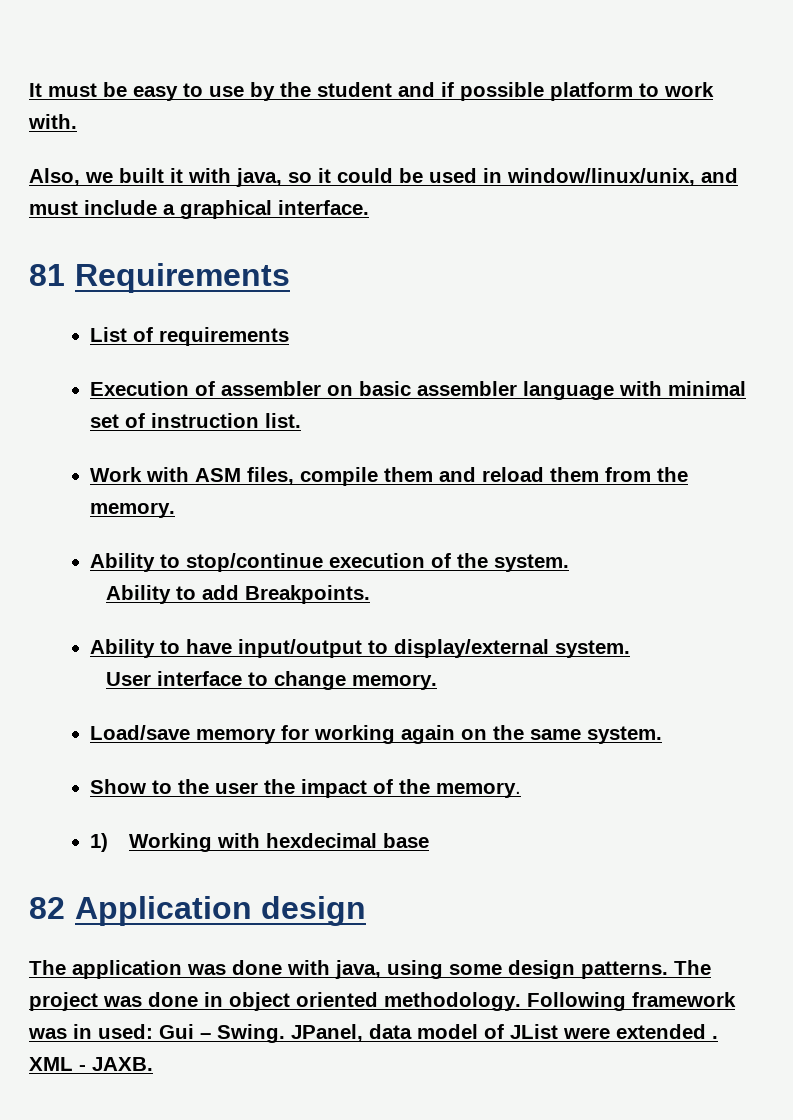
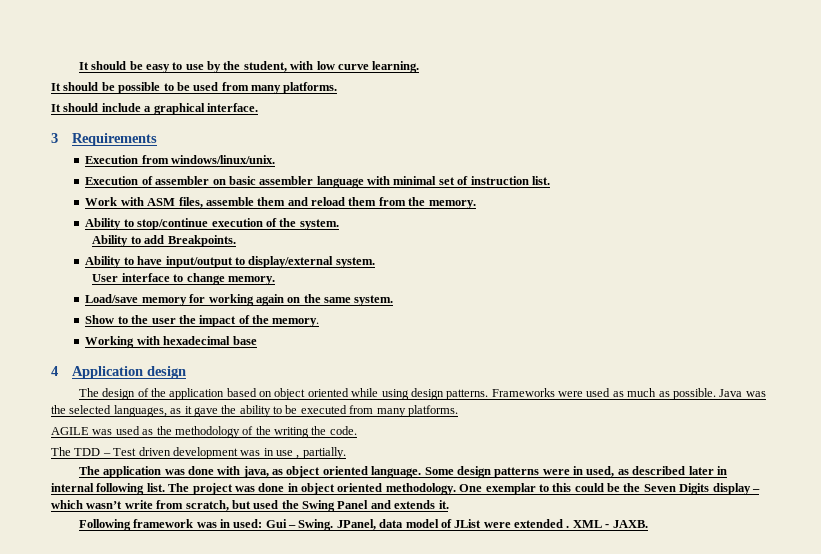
[29,83,97,97] It must -> [78,61,127,70] It should
[317,82,714,101] [28,114,77,129] [29,168,738,187] [29,201,78,215] student and if possible platform to work with. // Also, we built it with java, so it could be used in window/linux/unix, and must -> [243,61,420,73] [51,82,338,94] [51,103,99,112] student, with low curve learning. // It should be possible to be used from many platforms. // It should
[29,264,65,286] 81 -> [51,133,58,143] 3
[90,327,290,346] List of requirements -> [85,155,276,164] Execution from windows/linux/unix.
[300,467,379,486] compile -> [205,197,254,206] assemble
[90,833,109,852] 1) -> (320, 322) none
[265,833,377,848] hexdecimal -> [163,336,231,345] hexadecimal
[29,897,65,919] 82 -> [51,366,58,376] 4
(367, 911) none -> [78,388,766,400] [51,405,458,417] [51,426,357,438] [51,447,346,459] // The design of the application based on object oriented while using design patterns. Frameworks were used as much as possible. Java was the selected languages, as it gave the ability to be executed from many platforms. // AGILE was used as the methodology of the writing the code. // The TDD – Test driven development was in use , partially.
[387,960,668,979] using some design patterns. -> [272,466,727,478] [51,483,165,495] as object oriented language. Some design patterns were in used, as described later in internal following list.
(521, 1001) none -> [459,483,760,495] [51,500,449,512] One exemplar to this could be the Seven Digits display – which wasn’t write from scratch, but used the Swing Panel and extends it. //

